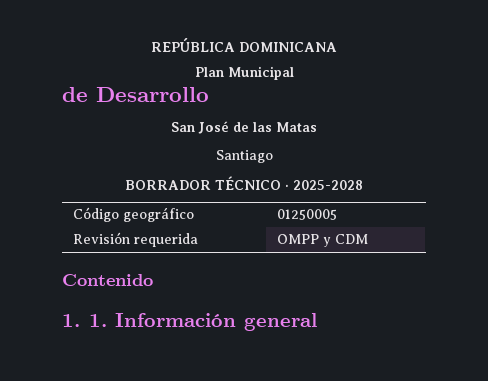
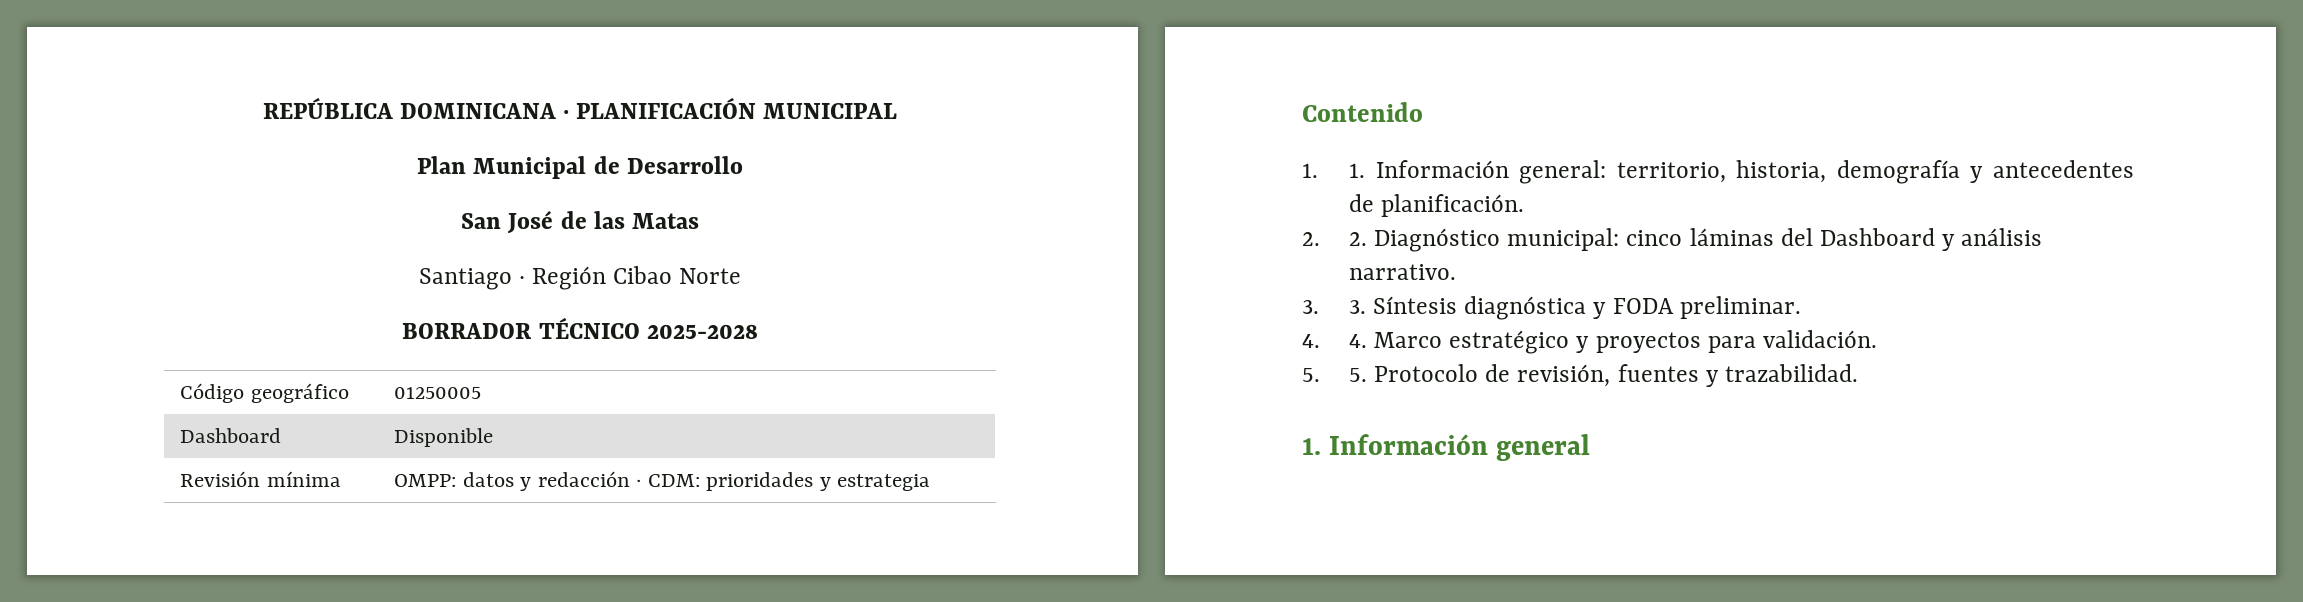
(337, 47) none -> [563,97,898,119] · PLANIFICACIÓN MUNICIPAL
(294, 73) // -> (587, 167) none
(273, 156) none -> [518,266,742,290] · Región Cibao Norte
[285,184,289,190] · -> (640, 328) none
(337, 214) none -> [180,428,282,443] [394,428,494,447] // Dashboard | Disponible
[133,233,198,247] [276,234,368,247] [62,274,153,286] [62,314,80,327] requerida | OMPP y CDM // Contenido // 1. -> [266,471,341,487] [394,471,931,491] [1302,102,1423,122] [1302,160,2134,184] [1348,194,1525,217] [1302,228,2043,252] [1348,264,1456,280] [1302,296,1801,320] [1302,330,1877,354] [1302,364,1858,387] mínima | OMPP: datos y redacción · CDM: prioridades y estrategia // Contenido // 1. 1. Información general: territorio, historia, demografía y antecedentes de planificación. // 2. 2. Diagnóstico municipal: cinco láminas del Dashboard y análisis narrativo. // 3. 3. Síntesis diagnóstica y FODA preliminar. // 4. 4. Marco estratégico y proyectos para validación. // 5. 5. Protocolo de revisión, fuentes y trazabilidad. //

